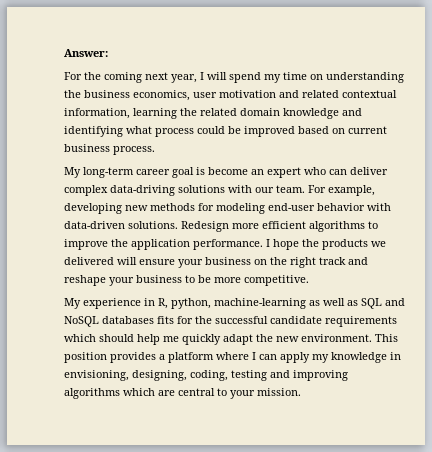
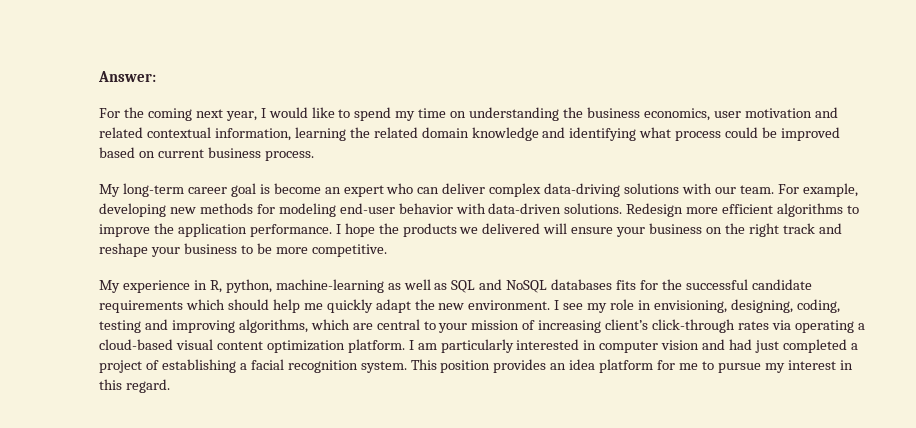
[207,72,228,80] will -> [268,107,351,118] would like to
[375,334,399,342] [64,352,388,363] This position provides a platform where I can apply my knowledge -> [554,299,635,313] I see my role
[64,388,121,399] algorithms -> [238,319,308,333] algorithms,
[257,388,302,396] mission. -> [471,319,865,333] [99,339,858,353] [99,359,853,373] [99,379,171,393] mission of increasing client’s click-through rates via operating a cloud-based visual content optimization platform. I am particularly interested in computer vision and had just completed a project of establishing a facial recognition system. This position provides an idea platform for me to pursue my interest in this regard.

